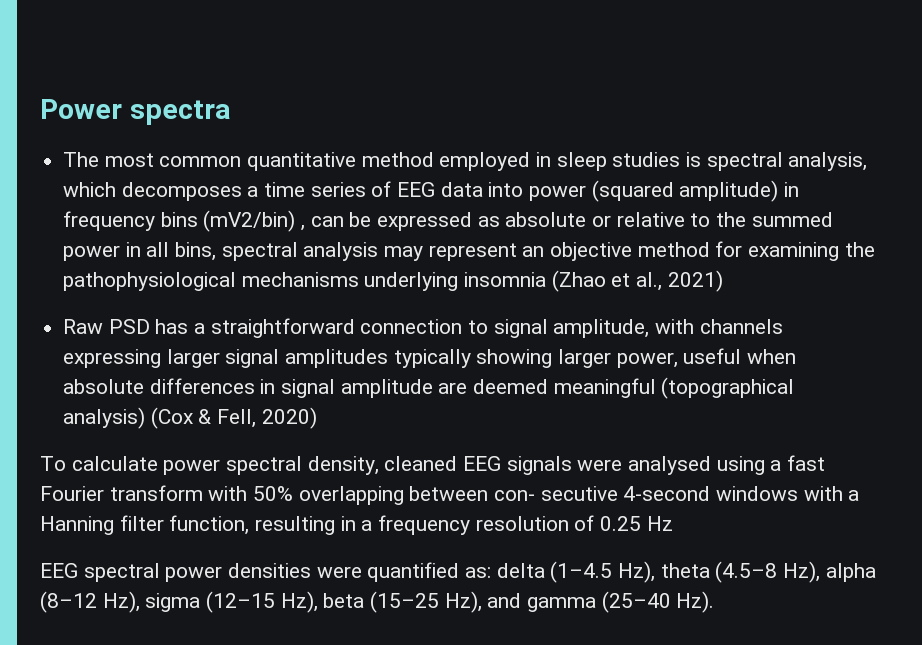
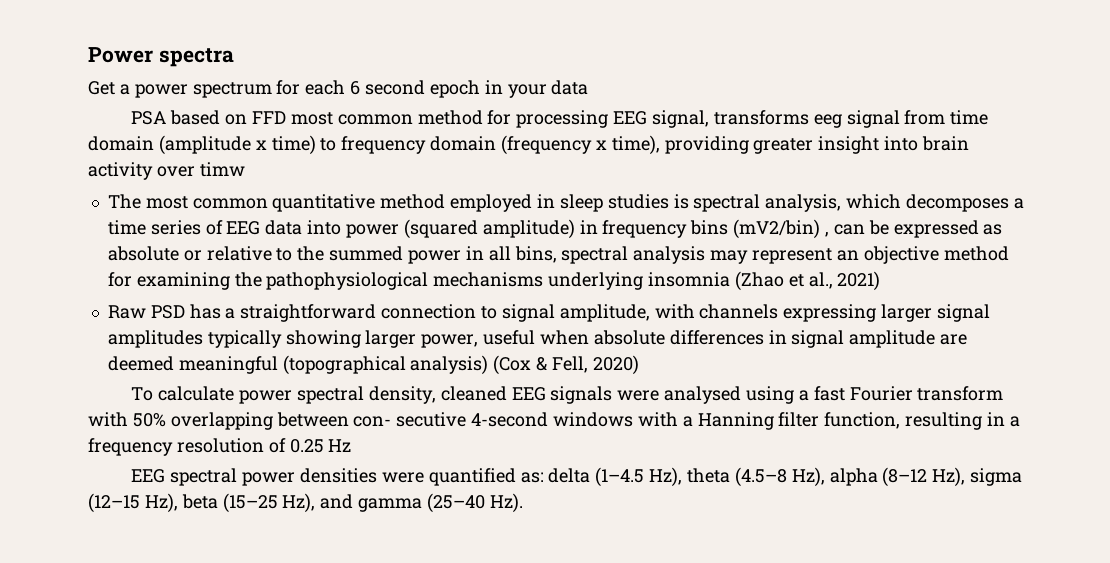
(231, 112) none -> [88,80,589,98] [131,110,989,128] [88,135,970,155] [88,162,245,180] // Get a power spectrum for each 6 second epoch in your data // PSA based on FFD most common method for processing EEG signal, transforms eeg signal from time domain (amplitude x time) to frequency domain (frequency x time), providing greater insight into brain activity over timw

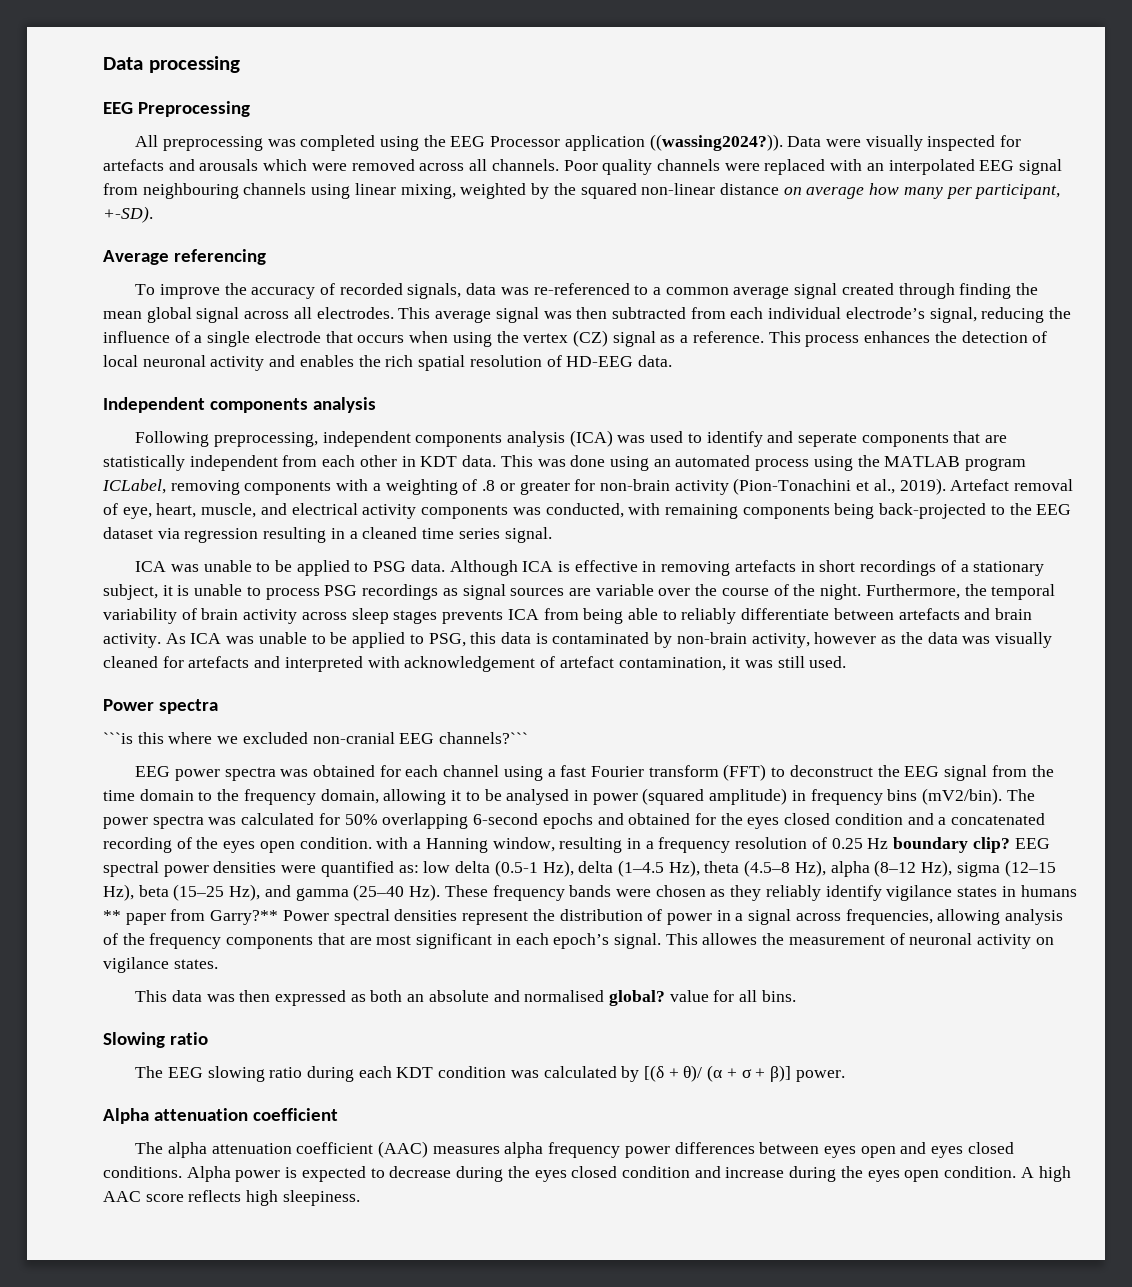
[88,47,234,67] [88,80,589,98] [131,110,946,128] Power spectra // Get a power spectrum for each 6 second epoch in your data // PSA based on FFD most common method for processing EEG signal, transforms eeg signal from -> [103,56,240,73] [103,101,251,117] [135,134,1022,151] [103,159,1063,175] [103,183,1061,199] [103,206,153,223] [103,249,267,265] [135,283,1039,299] [103,307,1072,323] [103,330,1048,347] [103,355,672,371] [103,397,377,413] [135,430,1008,447] [103,455,1027,471] [102,478,1074,495] [103,503,1072,519] [103,527,552,543] [135,560,1045,576] [103,584,1056,600] [103,608,1033,624] [103,632,1052,648] [103,656,847,672] [103,699,219,714] [103,732,529,744] [135,764,1054,781] Data processing // EEG Preprocessing // All preprocessing was completed using the EEG Processor application ((wassing2024?)). Data were visually inspected for artefacts and arousals which were removed across all channels. Poor quality channels were replaced with an interpolated EEG signal from neighbouring channels using linear mixing, weighted by the squared non-linear distance on average how many per participant, +-SD). // Average referencing // To improve the accuracy of recorded signals, data was re-referenced to a common average signal created through finding the mean global signal across all electrodes. This average signal was then subtracted from each individual electrode’s signal, reducing the influence of a single electrode that occurs when using the vertex (CZ) signal as a reference. This process enhances the detection of local neuronal activity and enables the rich spatial resolution of HD-EEG data. // Independent components analysis // Following preprocessing, independent components analysis (ICA) was used to identify and seperate components that are statistically independent from each other in KDT data. This was done using an automated process using the MATLAB program ICLabel, removing components with a weighting of .8 or greater for non-brain activity (Pion-Tonachini et al., 2019). Artefact removal of eye, heart, muscle, and electrical activity components was conducted, with remaining components being back-projected to the EEG dataset via regression resulting in a cleaned time series signal. // ICA was unable to be applied to PSG data. Although ICA is effective in removing artefacts in short recordings of a stationary subject, it is unable to process PSG recordings as signal sources are variable over the course of the night. Furthermore, the temporal variability of brain activity across sleep stages prevents ICA from being able to reliably differentiate between artefacts and brain activity. As ICA was unable to be applied to PSG, this data is contaminated by non-brain activity, however as the data was visually cleaned for artefacts and interpreted with acknowledgement of artefact contamination, it was still used. // Power spectra // ```is this where we excluded non-cranial EEG channels?``` // EEG power spectra was obtained for each channel using a fast Fourier transform (FFT) to deconstruct the EEG signal from the
[158,135,970,155] [88,162,245,180] [107,194,1024,212] [107,220,342,235] (amplitude x time) to frequency domain (frequency x time), providing greater insight into brain activity over timw // The most common quantitative method employed in sleep studies is spectral analysis, which decomposes a time series of EEG data into -> [198,789,588,805] to the frequency domain, allowing it to be analysed in
[733,219,1003,239] [107,246,1009,264] [107,271,881,291] [107,304,990,322] [107,330,968,348] [107,355,639,375] [131,386,1004,404] [88,412,634,430] (mV2/bin) , can be expressed as absolute or relative to the summed power in all bins, spectral analysis may represent an objective method for examining the pathophysiological mechanisms underlying insomnia (Zhao et al., 2021) // Raw PSD has a straightforward connection to signal amplitude, with channels expressing larger signal amplitudes typically showing larger power, useful when absolute differences in signal amplitude are deemed meaningful (topographical analysis) (Cox & Fell, 2020) // To calculate power spectral density, cleaned EEG signals were analysed using a fast Fourier transform with 50% overlapping between con- secutive 4-second windows -> [922,788,1035,805] [103,813,1046,829] [103,837,372,853] (mV2/bin). The power spectra was calculated for 50% overlapping 6-second epochs and obtained for the eyes closed condition and a concatenated recording of the eyes open condition.
[778,412,901,429] filter function, -> [492,837,555,852] window,
(352, 445) // -> [893,837,1010,853] boundary clip?
(544, 477) none -> [423,860,574,877] low delta (0.5-1 Hz),
(523, 503) none -> [444,885,1077,901] [103,909,1064,925] [103,933,1054,949] [103,957,218,973] [135,990,796,1006] [103,1032,209,1048] [135,1065,845,1082] [103,1108,339,1124] [135,1141,1014,1158] [103,1166,1071,1182] [103,1190,360,1206] These frequency bands were chosen as they reliably identify vigilance states in humans ** paper from Garry?** Power spectral densities represent the distribution of power in a signal across frequencies, allowing analysis of the frequency components that are most significant in each epoch’s signal. This allowes the measurement of neuronal activity on vigilance states. // This data was then expressed as both an absolute and normalised global? value for all bins. // Slowing ratio // The EEG slowing ratio during each KDT condition was calculated by [(δ + θ)/ (α + σ + β)] power. // Alpha attenuation coefficient // The alpha attenuation coefficient (AAC) measures alpha frequency power differences between eyes open and eyes closed conditions. Alpha power is expected to decrease during the eyes closed condition and increase during the eyes open condition. A high AAC score reflects high sleepiness.

